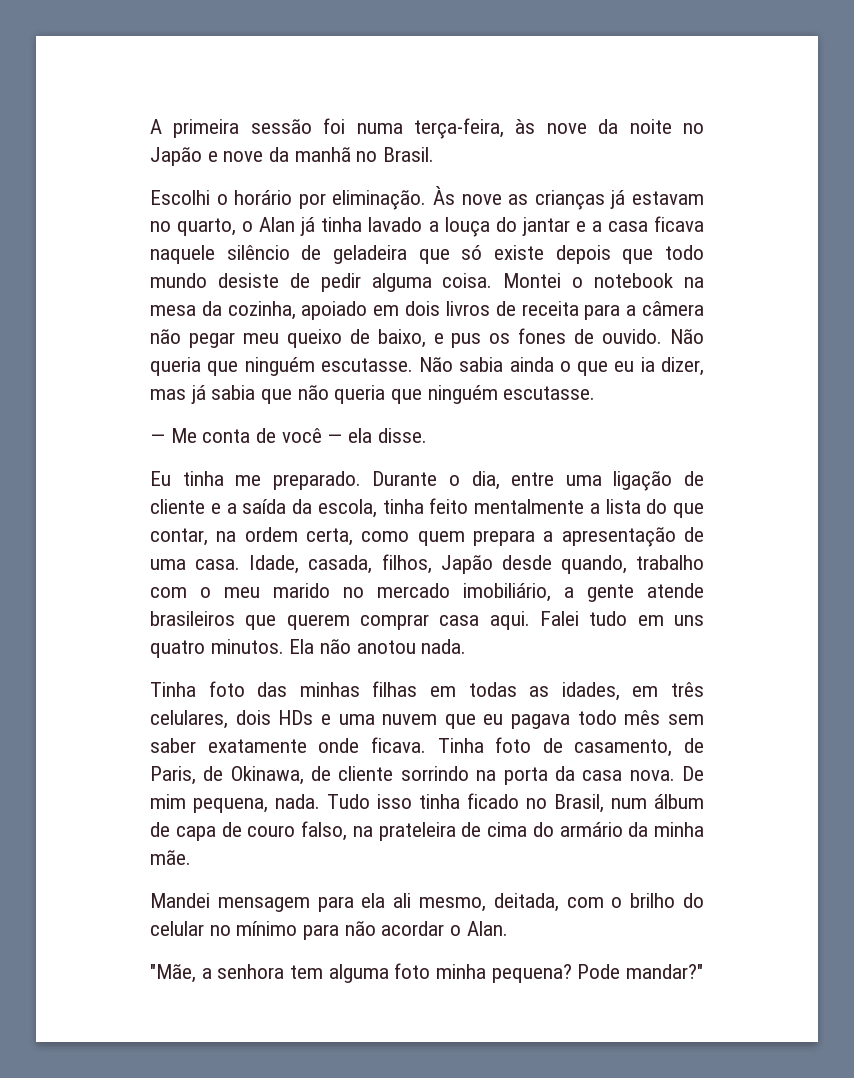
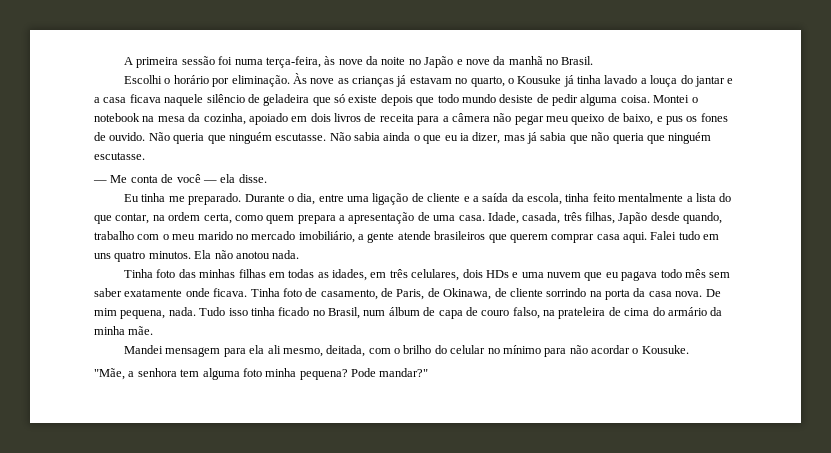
[259,217,296,232] Alan -> [517,75,562,84] Kousuke
[381,554,432,574] filhos, -> [563,212,615,224] três filhas,
[466,921,508,936] Alan. -> [641,345,689,354] Kousuke.

